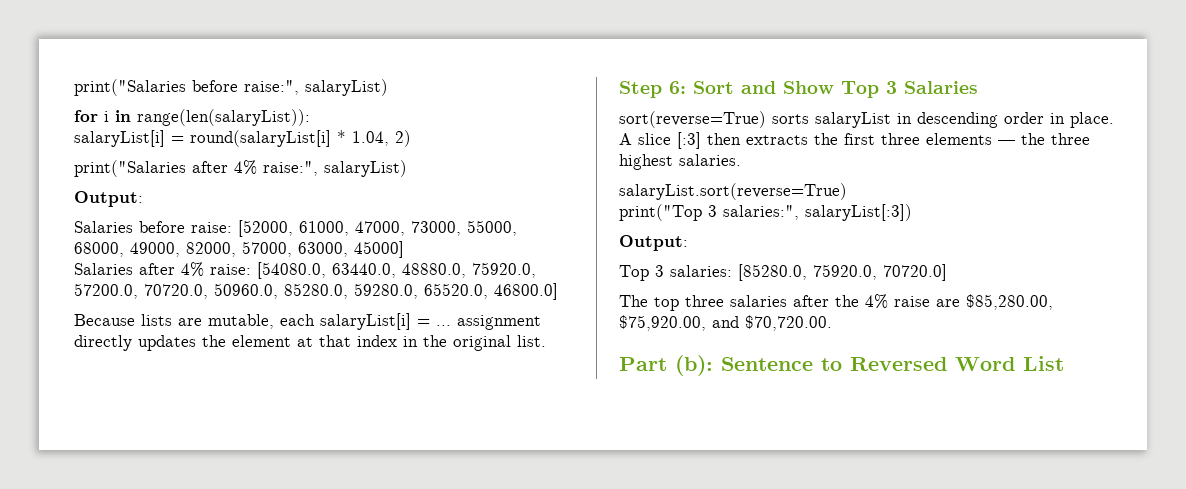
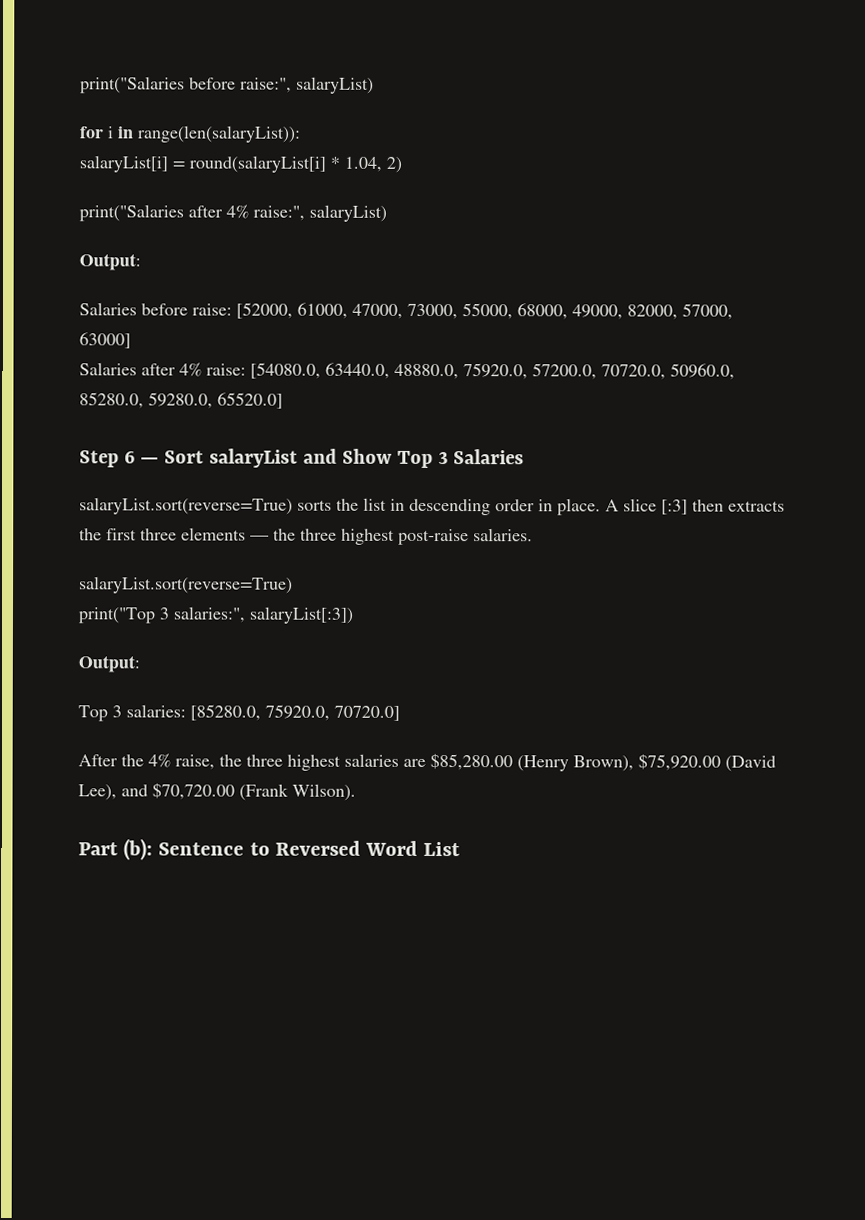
[298,241,404,258] 63000, 45000] -> [79,332,131,349] 63000]
[424,283,558,300] [74,313,541,330] [74,335,546,351] [619,81,734,98] 65520.0, 46800.0] // Because lists are mutable, each salaryList[i] = ... assignment directly updates the element at that index in the original list. // Step 6: Sort -> [217,392,283,409] [79,448,298,468] 65520.0] // Step 6 — Sort salaryList
[619,111,891,128] sort(reverse=True) sorts salaryList -> [79,497,387,515] salaryList.sort(reverse=True) sorts the list
(673, 162) none -> [398,528,469,546] post-raise
[619,294,1053,311] [619,315,832,331] The top three salaries after the 4% raise are $85,280.00, $75,920.00, and $70,720.00. -> [78,752,776,772] [78,782,356,801] After the 4% raise, the three highest salaries are $85,280.00 (Henry Brown), $75,920.00 (David Lee), and $70,720.00 (Frank Wilson).

